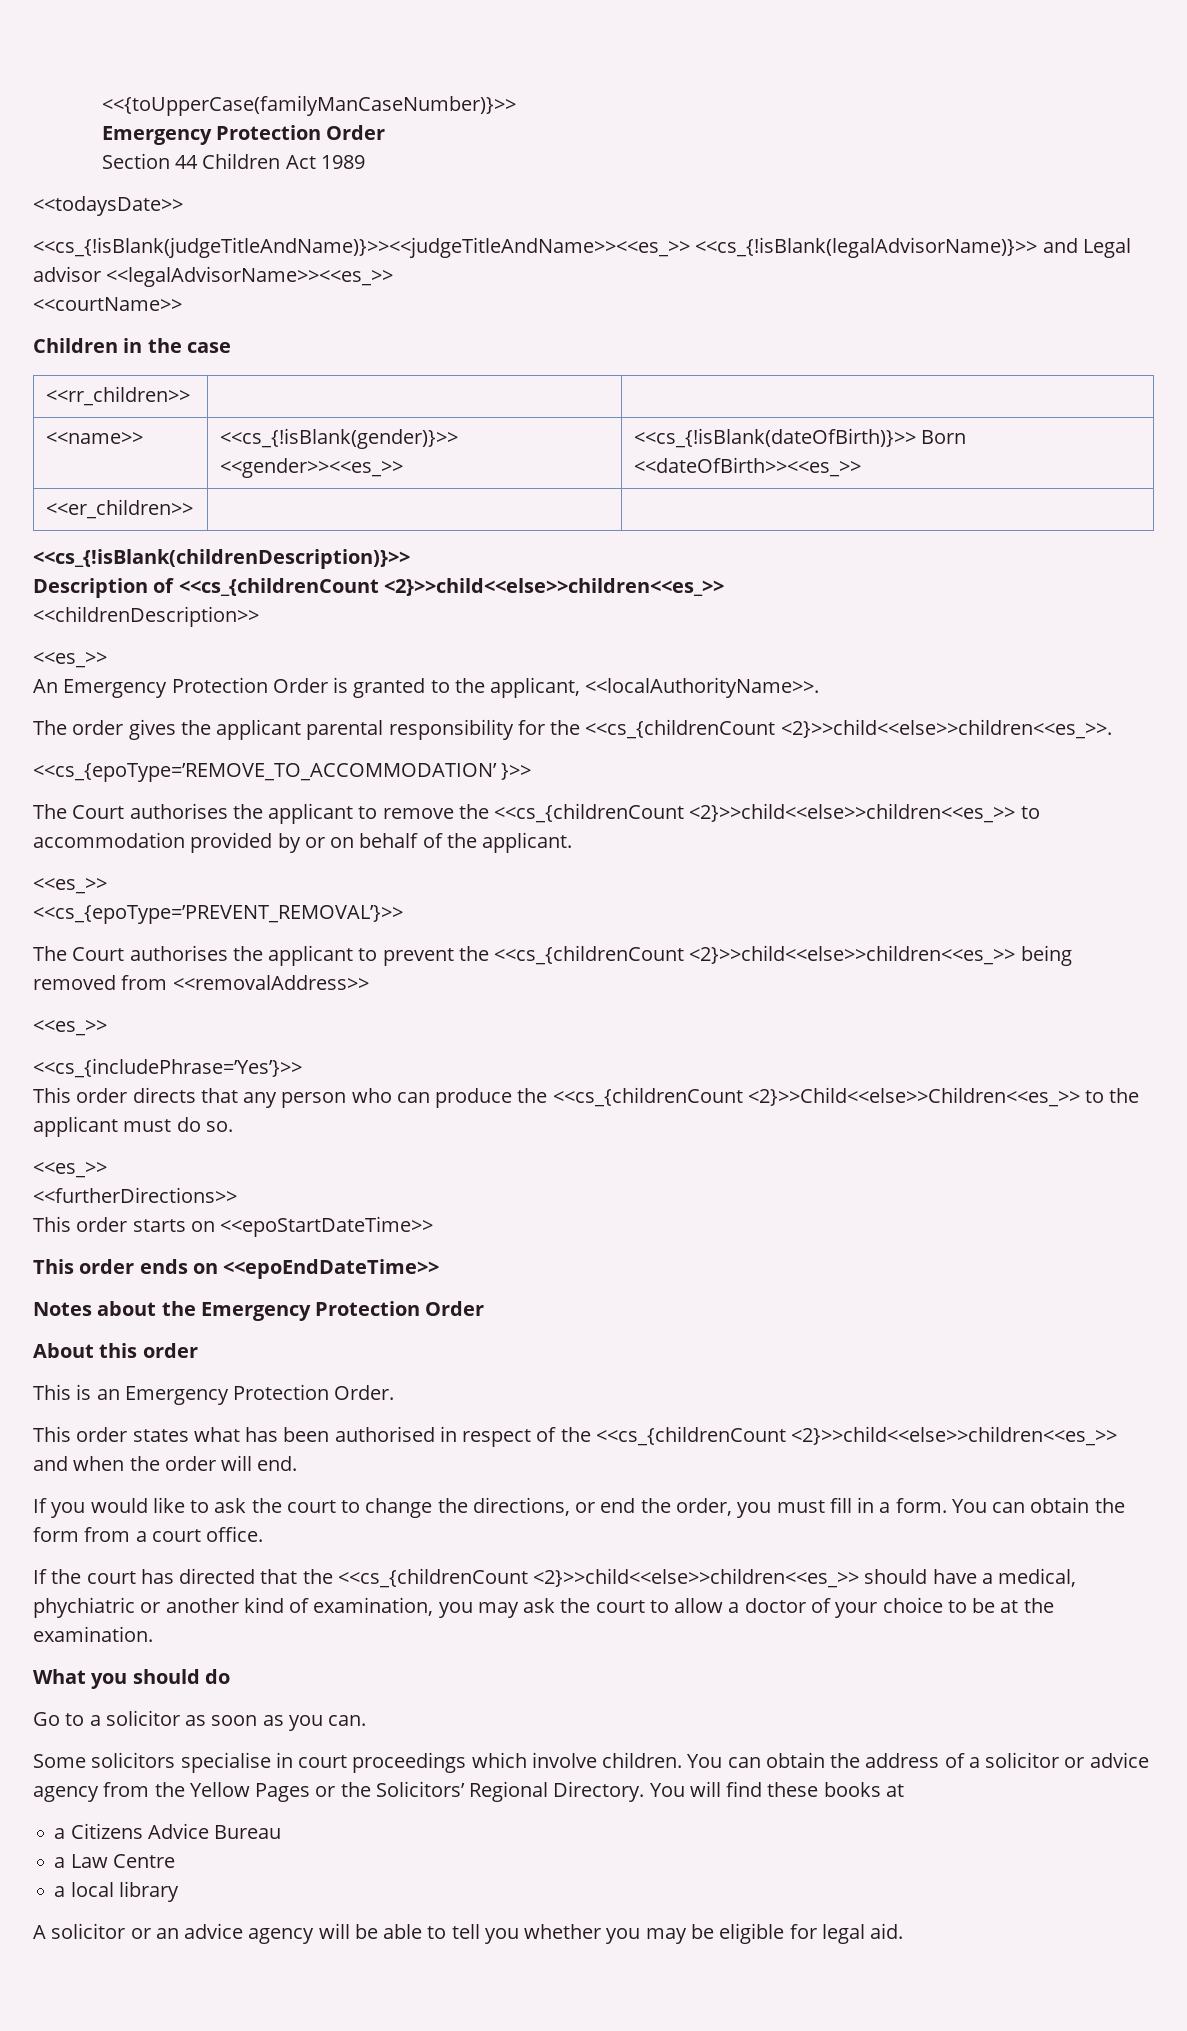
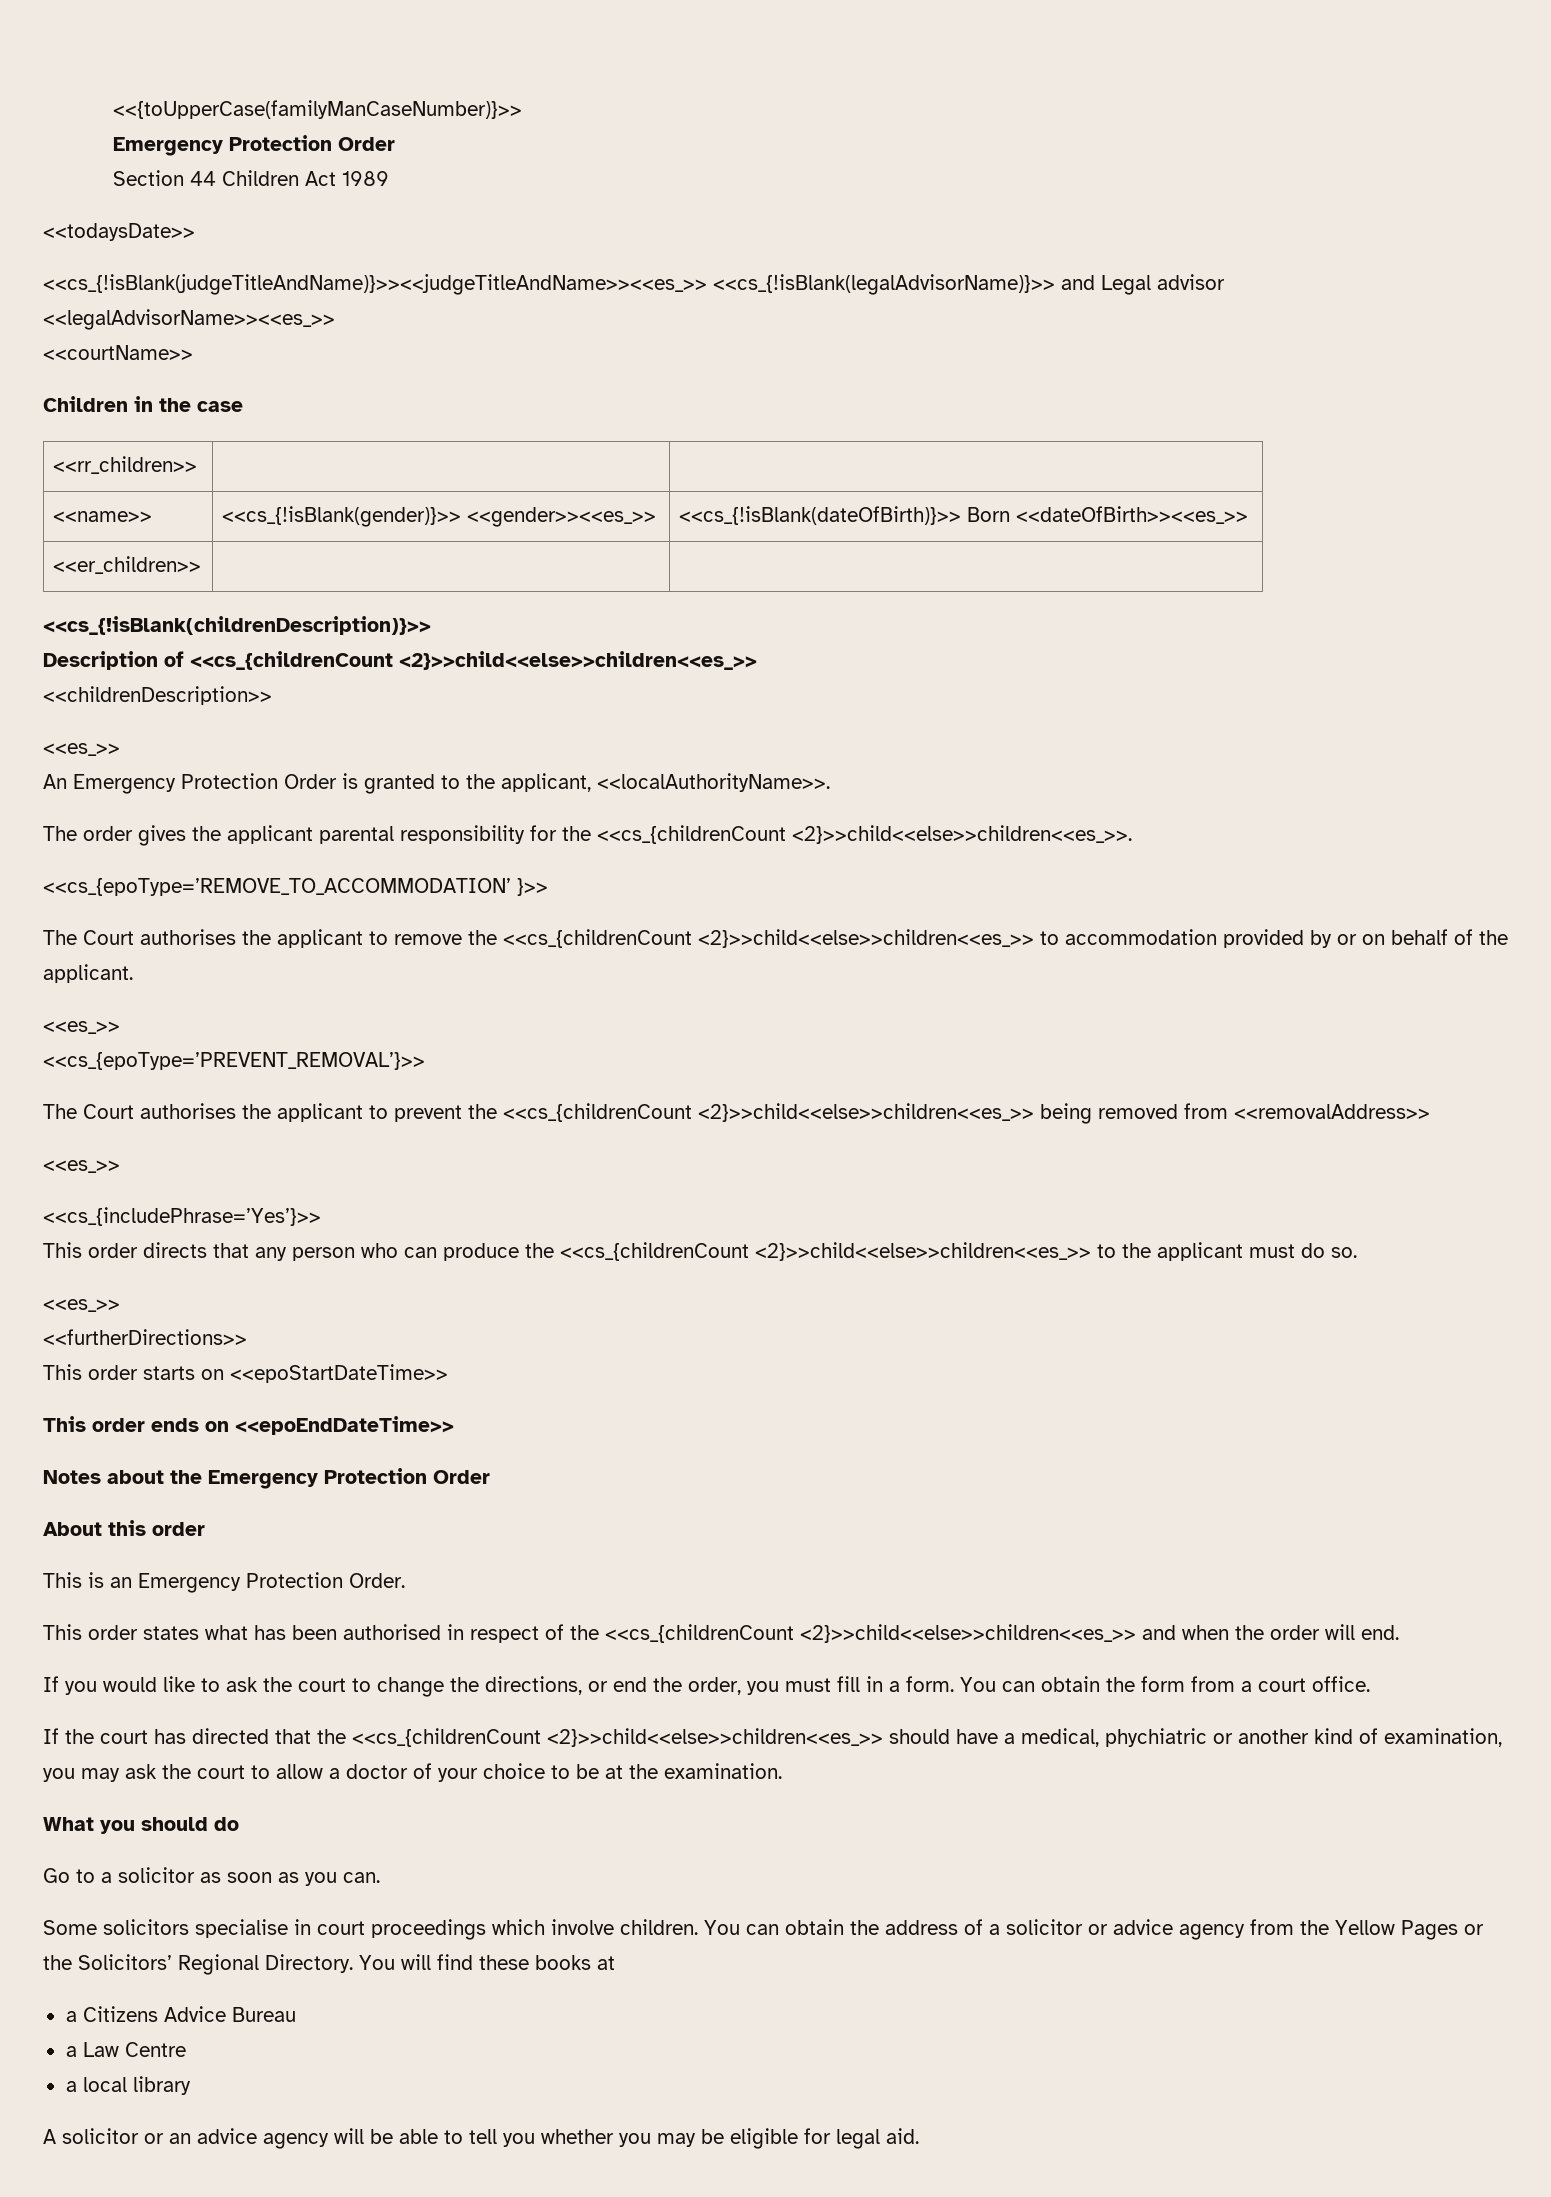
[747,1087,1080,1107] <2}>>Child<<else>>Children<<es_>> -> [755,1242,1091,1261] <2}>>child<<else>>children<<es_>>

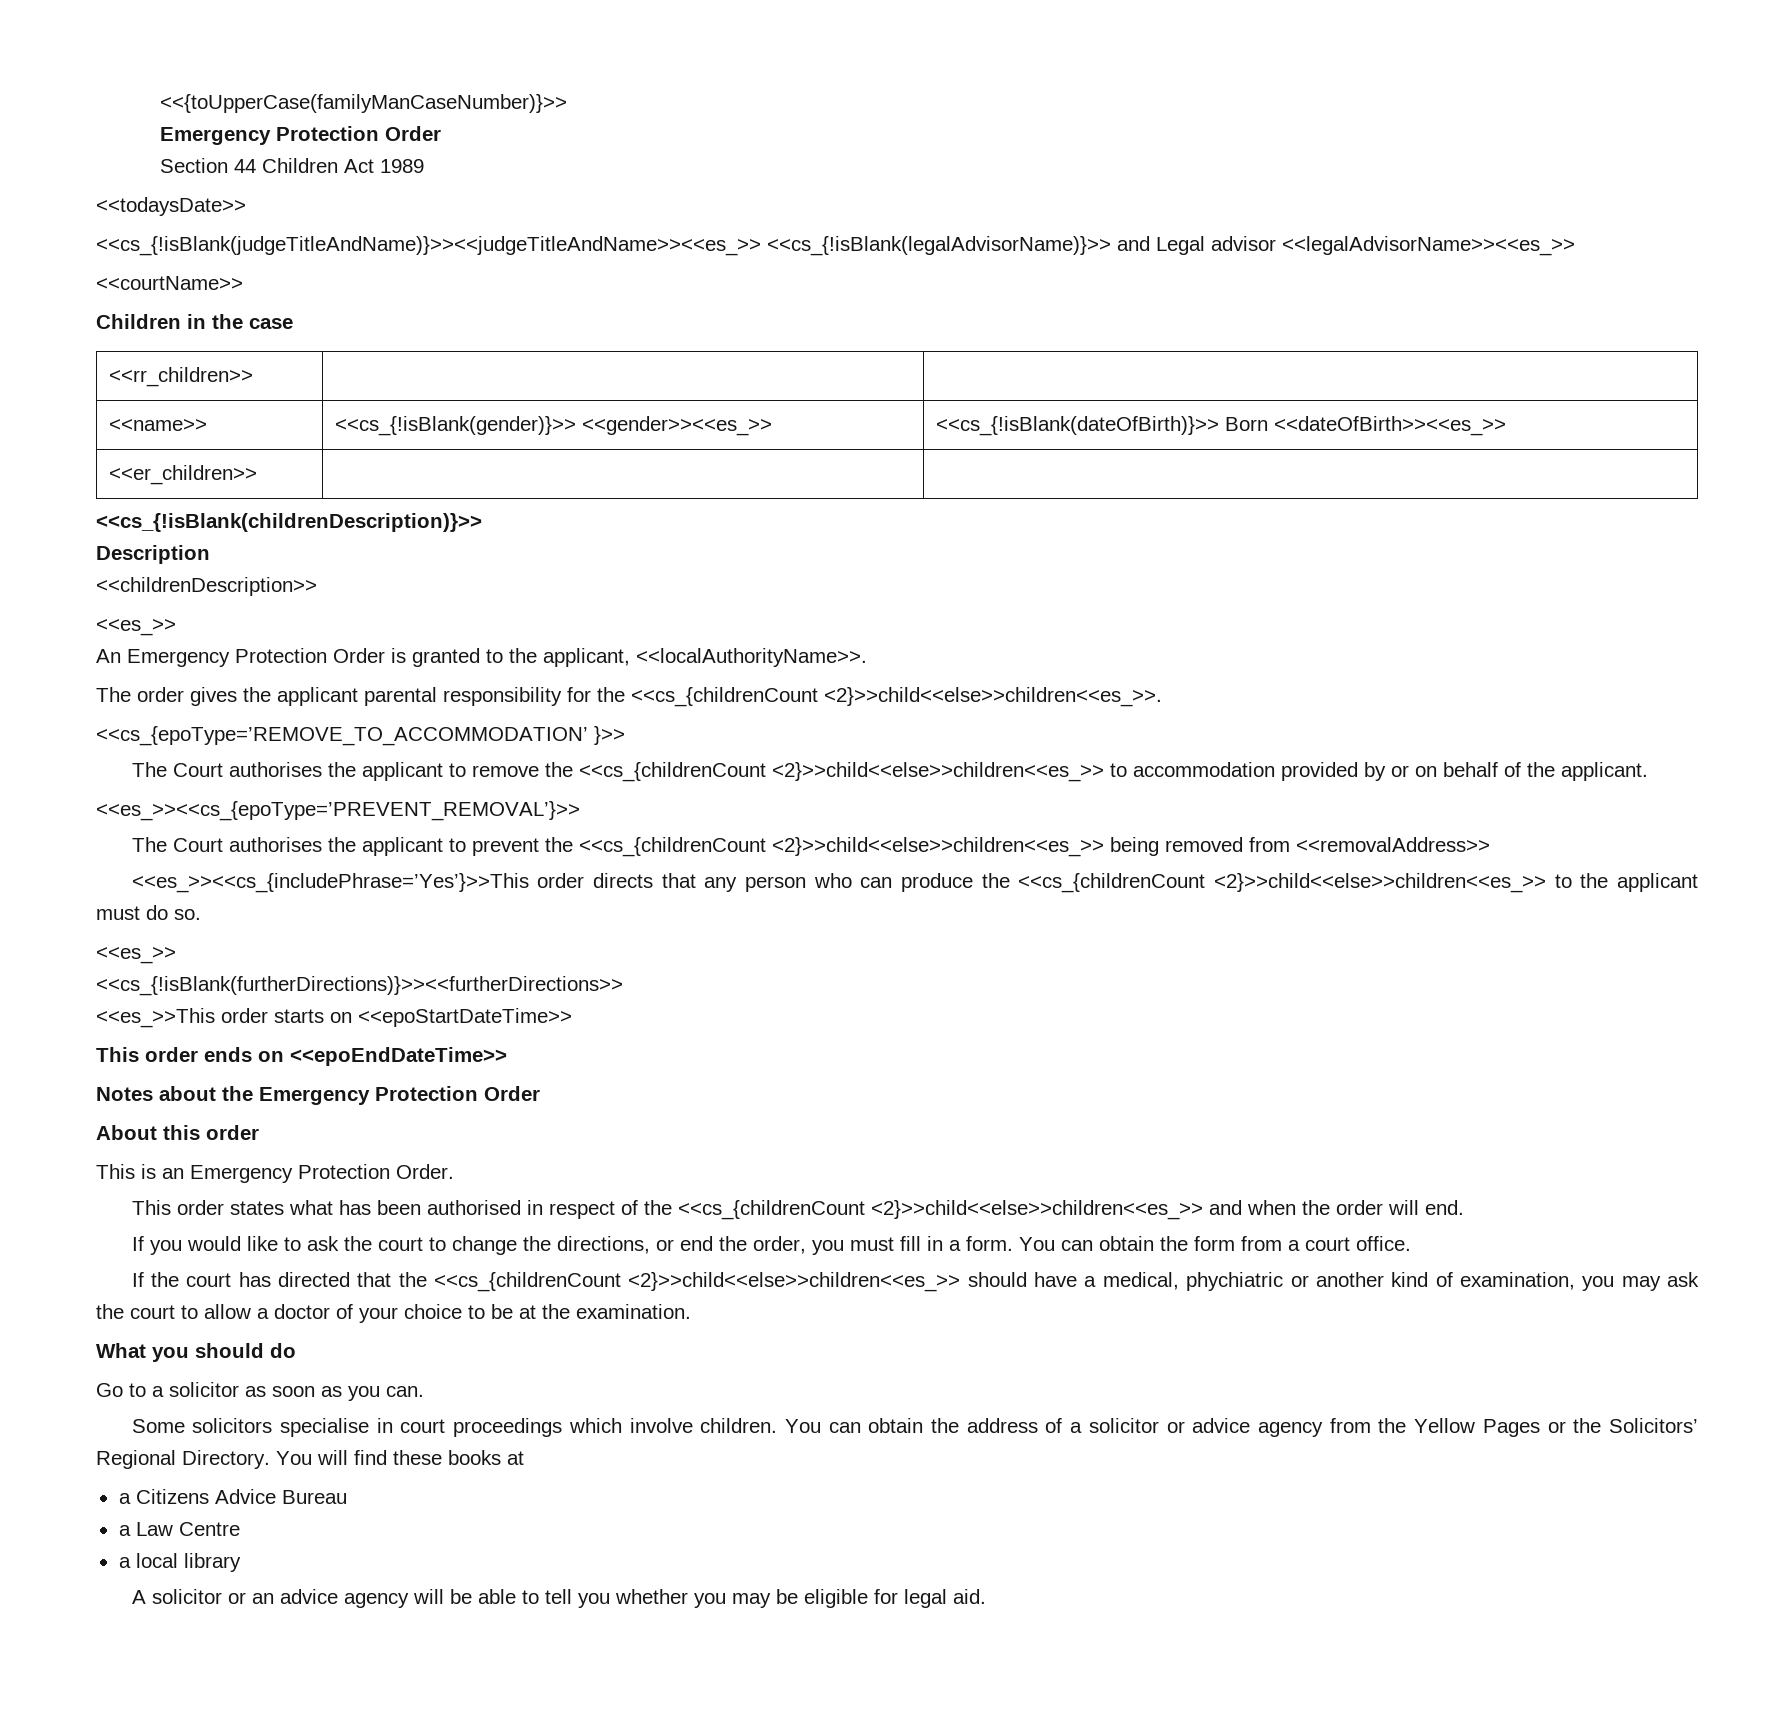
[164,651,757,670] of <<cs_{childrenCount <2}>>child<<else>>children<<es_>> -> (210, 554) none
[43,1021,120,1034] [43,1052,425,1070] <<es_>> // <<cs_{epoType=’PREVENT_REMOVAL’}>> -> [96,801,580,821] <<es_>><<cs_{epoType=’PREVENT_REMOVAL’}>>
[43,1160,120,1173] [43,1207,321,1226] [43,1242,82,1258] <<es_>> // <<cs_{includePhrase=’Yes’}>> // This -> [131,873,529,893] <<es_>><<cs_{includePhrase=’Yes’}>>This
[43,1329,247,1345] [43,1364,82,1380] <<furtherDirections>> // This -> [96,976,623,996] [96,1008,215,1028] <<cs_{!isBlank(furtherDirections)}>><<furtherDirections>> // <<es_>>This

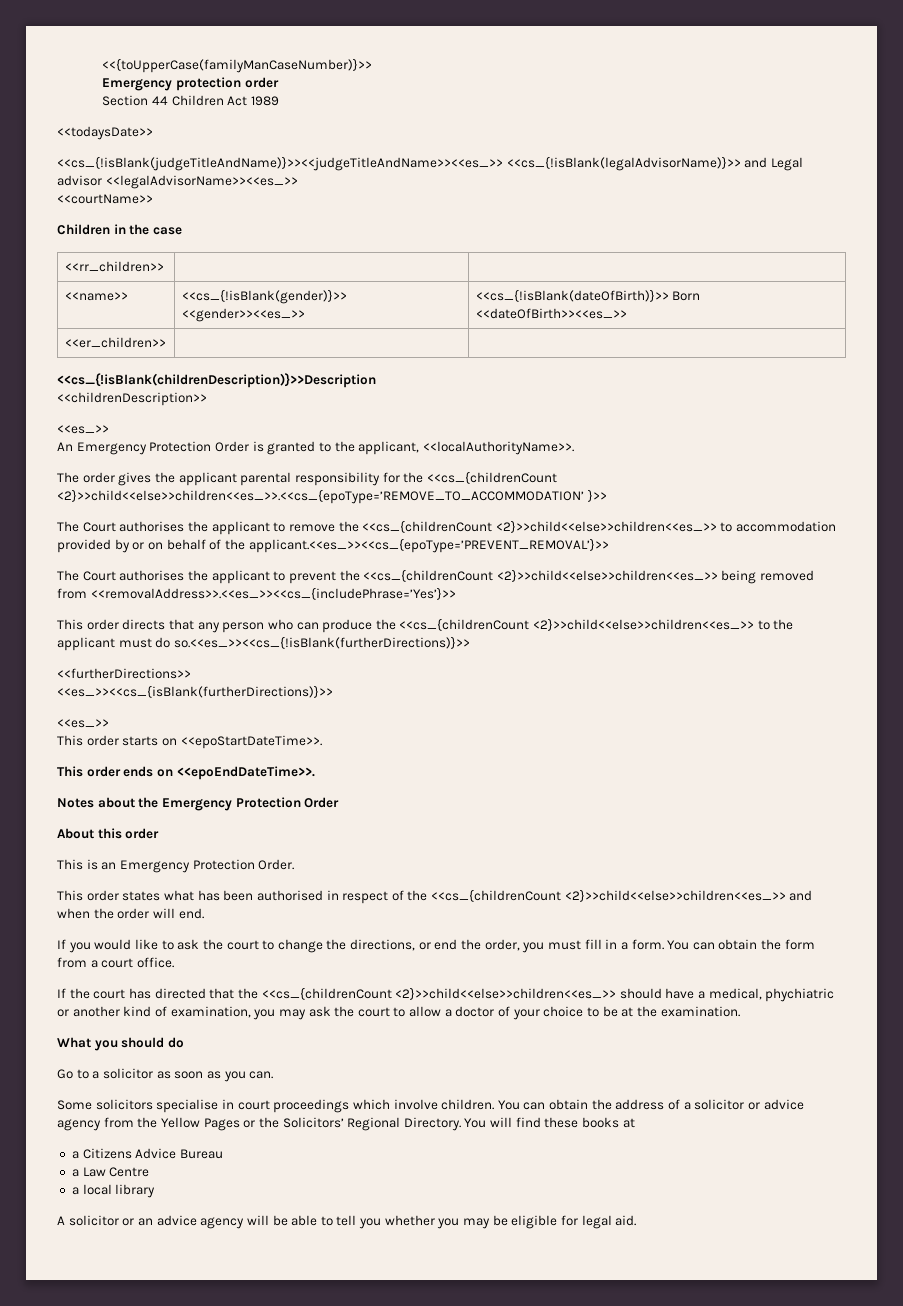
[276,126,442,141] Protection Order -> [175,77,279,91] protection order
[96,513,482,532] [96,545,210,564] <<cs_{!isBlank(childrenDescription)}>> // Description -> [57,373,376,388] <<cs_{!isBlank(childrenDescription)}>>Description
[824,687,1162,707] [96,726,588,746] <2}>>child<<else>>children<<es_>>. // <<cs_{epoType=’REMOVE_TO_ACCOMMODATION’ -> [57,489,584,504] <2}>>child<<else>>children<<es_>>.<<cs_{epoType=’REMOVE_TO_ACCOMMODATION’
[1560,762,1648,781] [96,801,580,821] applicant. // <<es_>><<cs_{epoType=’PREVENT_REMOVAL’}>> -> [248,538,609,553] applicant.<<es_>><<cs_{epoType=’PREVENT_REMOVAL’}>>
[1295,837,1490,852] [131,873,529,893] <<removalAddress>> // <<es_>><<cs_{includePhrase=’Yes’}>>This -> [90,587,456,600] [57,619,83,630] <<removalAddress>>.<<es_>><<cs_{includePhrase=’Yes’}>> // This
[174,909,201,920] [96,947,176,964] [96,976,623,996] [96,1008,215,1028] so. // <<es_>> // <<cs_{!isBlank(furtherDirections)}>><<furtherDirections>> // <<es_>>This -> [173,636,470,649] [57,668,191,679] [57,685,333,698] [57,719,109,728] [57,735,83,746] so.<<es_>><<cs_{!isBlank(furtherDirections)}>> // <<furtherDirections>> // <<es_>><<cs_{isBlank(furtherDirections)}>> // <<es_>> // This
[358,1008,572,1027] <<epoStartDateTime>> -> [180,735,322,749] <<epoStartDateTime>>.
[290,1047,507,1066] <<epoEndDateTime>> -> [176,766,315,780] <<epoEndDateTime>>.

